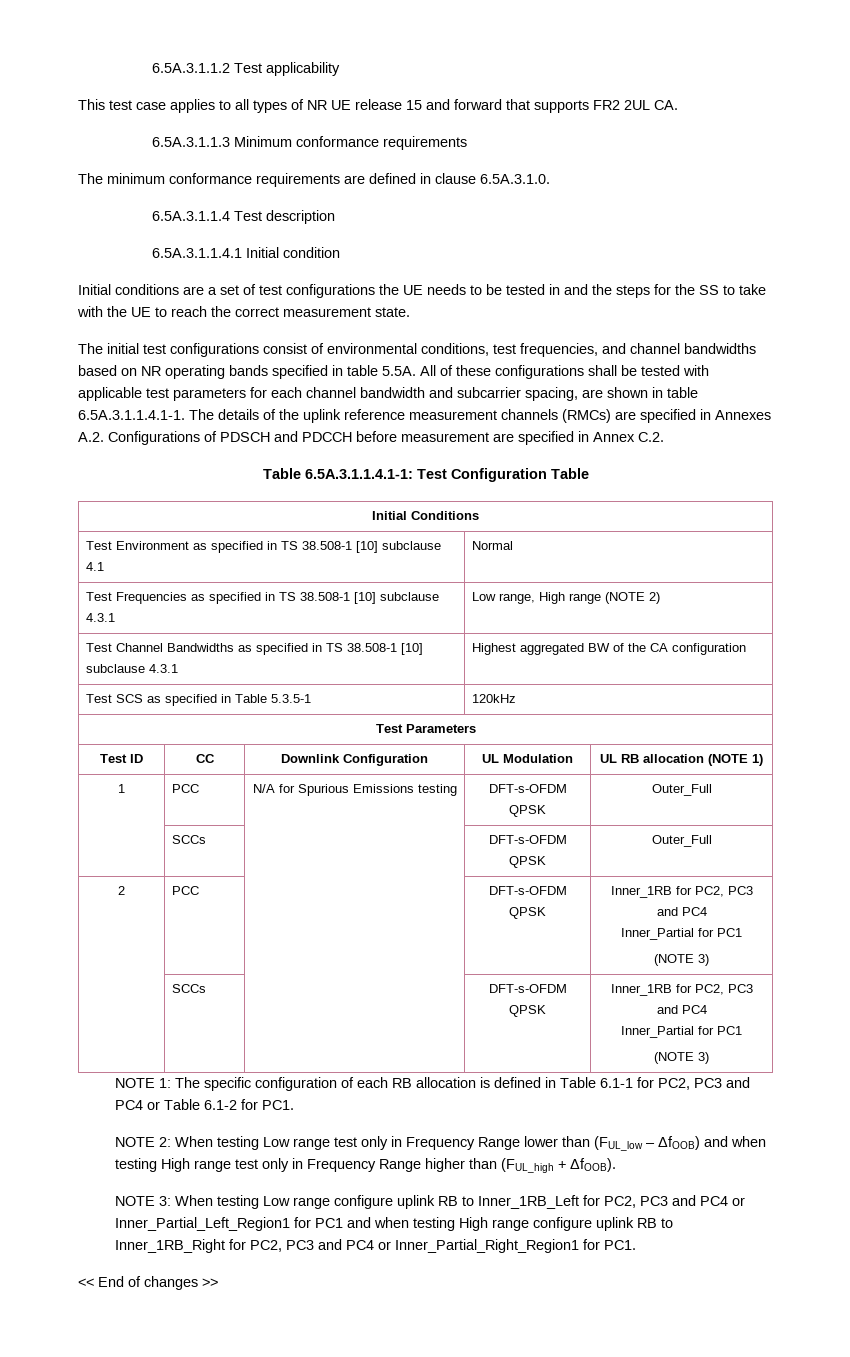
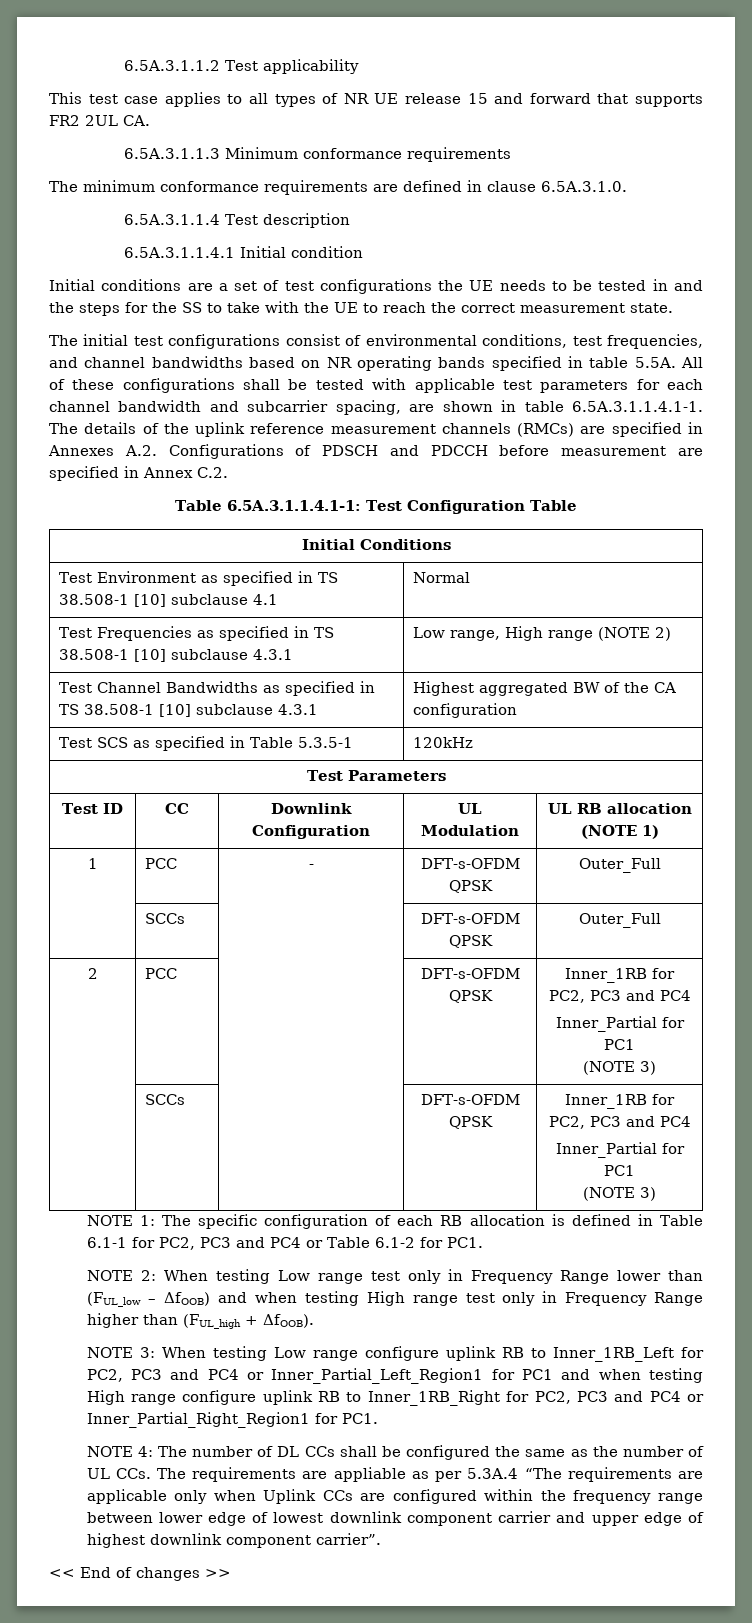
[252,784,457,796] N/A for Spurious Emissions testing -> [308,864,314,869] -
(637, 1245) none -> [86,1445,704,1460] [86,1467,703,1482] [86,1489,703,1504] [86,1511,705,1526] [86,1533,381,1548] // NOTE 4: The number of DL CCs shall be configured the same as the number of UL CCs. The requirements are appliable as per 5.3A.4 “The requirements are applicable only when Uplink CCs are configured within the frequency range between lower edge of lowest downlink component carrier and upper edge of highest downlink component carrier”.

